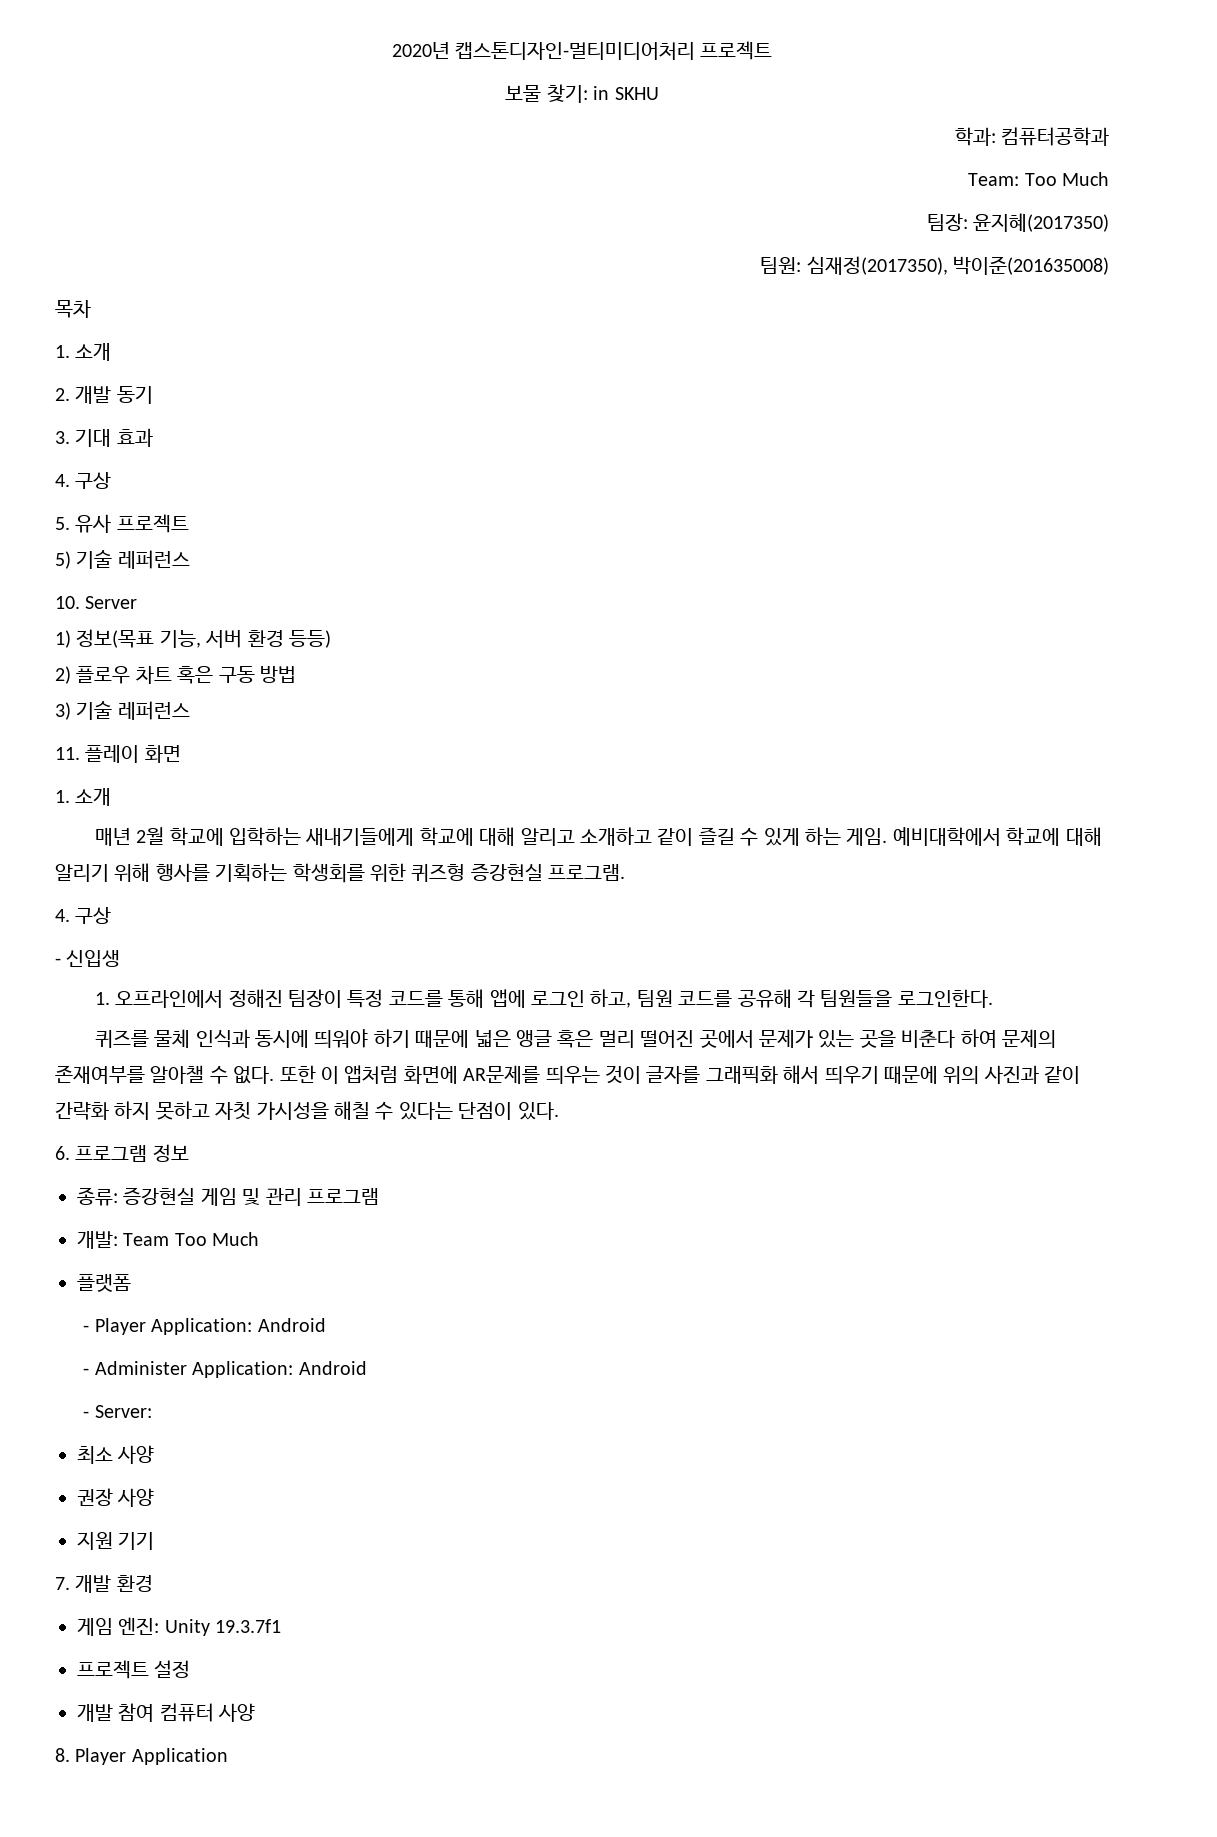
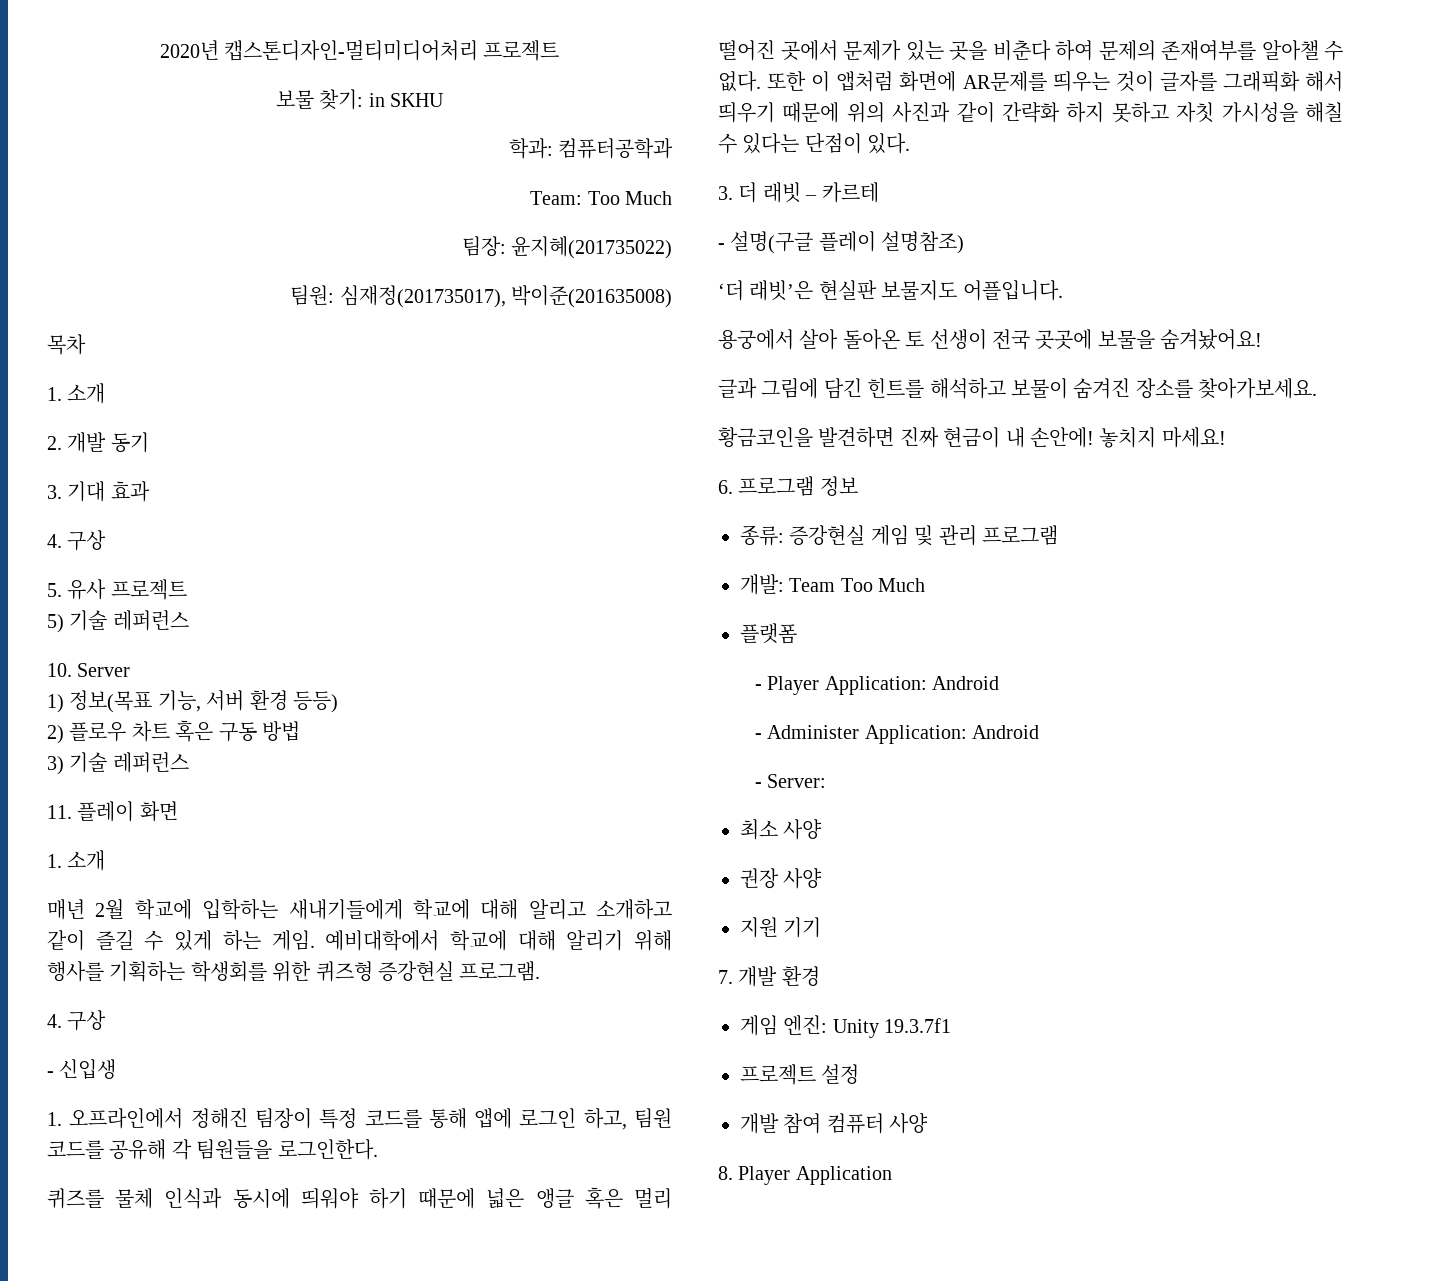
[973,213,1109,232] 윤지혜(2017350) -> [511,236,672,259] 윤지혜(201735022)
[806,256,948,275] 심재정(2017350), -> [339,285,506,308] 심재정(201735017),
(559, 1111) none -> [718,182,879,203] [718,231,965,254] [718,280,1063,301] [718,329,1263,350] [718,378,1318,399] [718,427,1226,448] // 3. 더 래빗 – 카르테 // - 설명(구글 플레이 설명참조) // ‘더 래빗’은 현실판 보물지도 어플입니다. // 용궁에서 살아 돌아온 토 선생이 전국 곳곳에 보물을 숨겨놨어요! // 글과 그림에 담긴 힌트를 해석하고 보물이 숨겨진 장소를 찾아가보세요. // 황금코인을 발견하면 진짜 현금이 내 손안에! 놓치지 마세요!

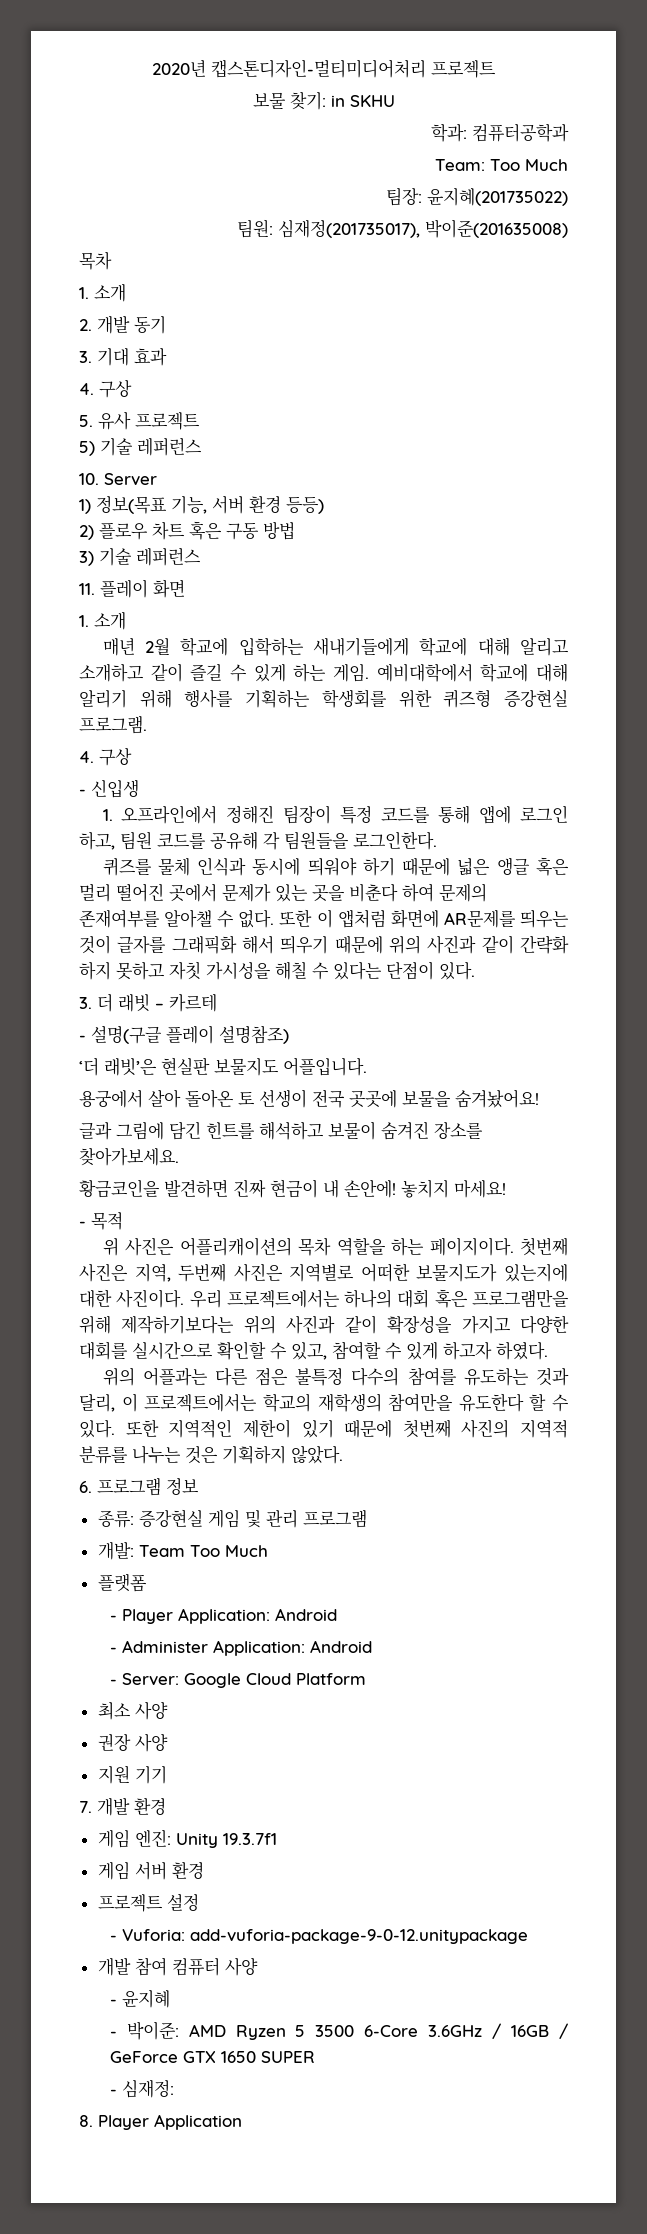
(1226, 437) none -> [79,1212,123,1230] [102,1237,568,1256] [79,1263,568,1282] [79,1289,569,1308] [79,1315,569,1334] [79,1341,548,1360] [102,1367,569,1386] [79,1393,569,1412] [79,1419,568,1438] [79,1445,343,1464] // - 목적 // 위 사진은 어플리캐이션의 목차 역할을 하는 페이지이다. 첫번째 사진은 지역, 두번째 사진은 지역별로 어떠한 보물지도가 있는지에 대한 사진이다. 우리 프로젝트에서는 하나의 대회 혹은 프로그램만을 위해 제작하기보다는 위의 사진과 같이 확장성을 가지고 다양한 대회를 실시간으로 확인할 수 있고, 참여할 수 있게 하고자 하였다. // 위의 어플과는 다른 점은 불특정 다수의 참여를 유도하는 것과 달리, 이 프로젝트에서는 학교의 재학생의 참여만을 유도한다 할 수 있다. 또한 지역적인 제한이 있기 때문에 첫번째 사진의 지역적 분류를 나누는 것은 기획하지 않았다.
(827, 781) none -> [183,1673,366,1688] Google Cloud Platform
(952, 1025) none -> [97,1861,204,1880] // 게임 서버 환경
(860, 1074) none -> [109,1929,528,1944] // - Vuforia: add-vuforia-package-9-0-12.unitypackage
(929, 1123) none -> [109,1990,170,2008] [109,2021,568,2040] [109,2051,315,2063] [109,2079,174,2098] // - 윤지혜 // - 박이준: AMD Ryzen 5 3500 6-Core 3.6GHz / 16GB / GeForce GTX 1650 SUPER // - 심재정:

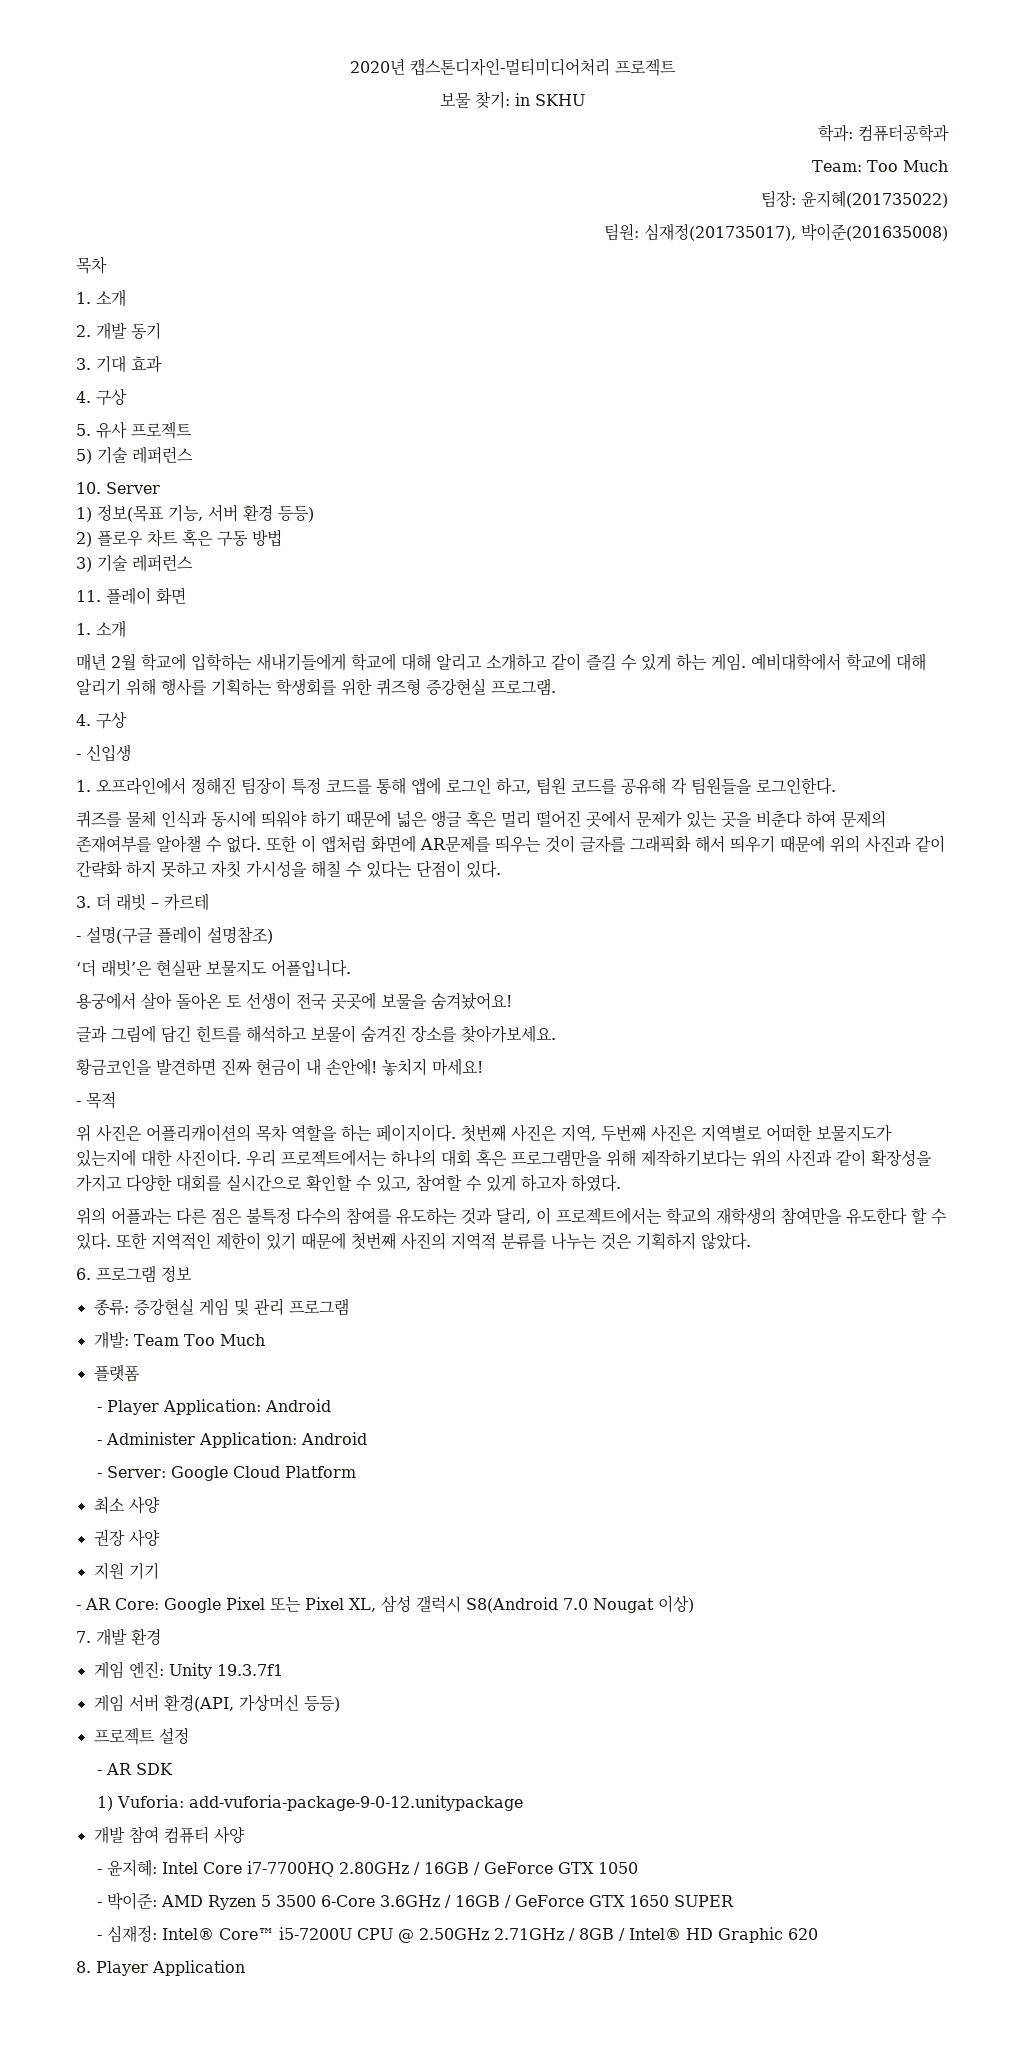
(167, 1775) none -> [76,1595,694,1613] // - AR Core: Google Pixel 또는 Pixel XL, 삼성 갤럭시 S8(Android 7.0 Nougat 이상)
[171,1862,204,1879] 환경 -> [163,1694,340,1712] 환경(API, 가상머신 등등)
(117, 1938) none -> [106,1763,174,1775] [97,1796,114,1811] AR SDK // 1)
[121,1990,170,2008] 윤지혜 -> [107,1859,639,1877] 윤지혜: Intel Core i7-7700HQ 2.80GHz / 16GB / GeForce GTX 1050
(174, 2088) none -> [162,1927,819,1943] Intel® Core™ i5-7200U CPU @ 2.50GHz 2.71GHz / 8GB / Intel® HD Graphic 620

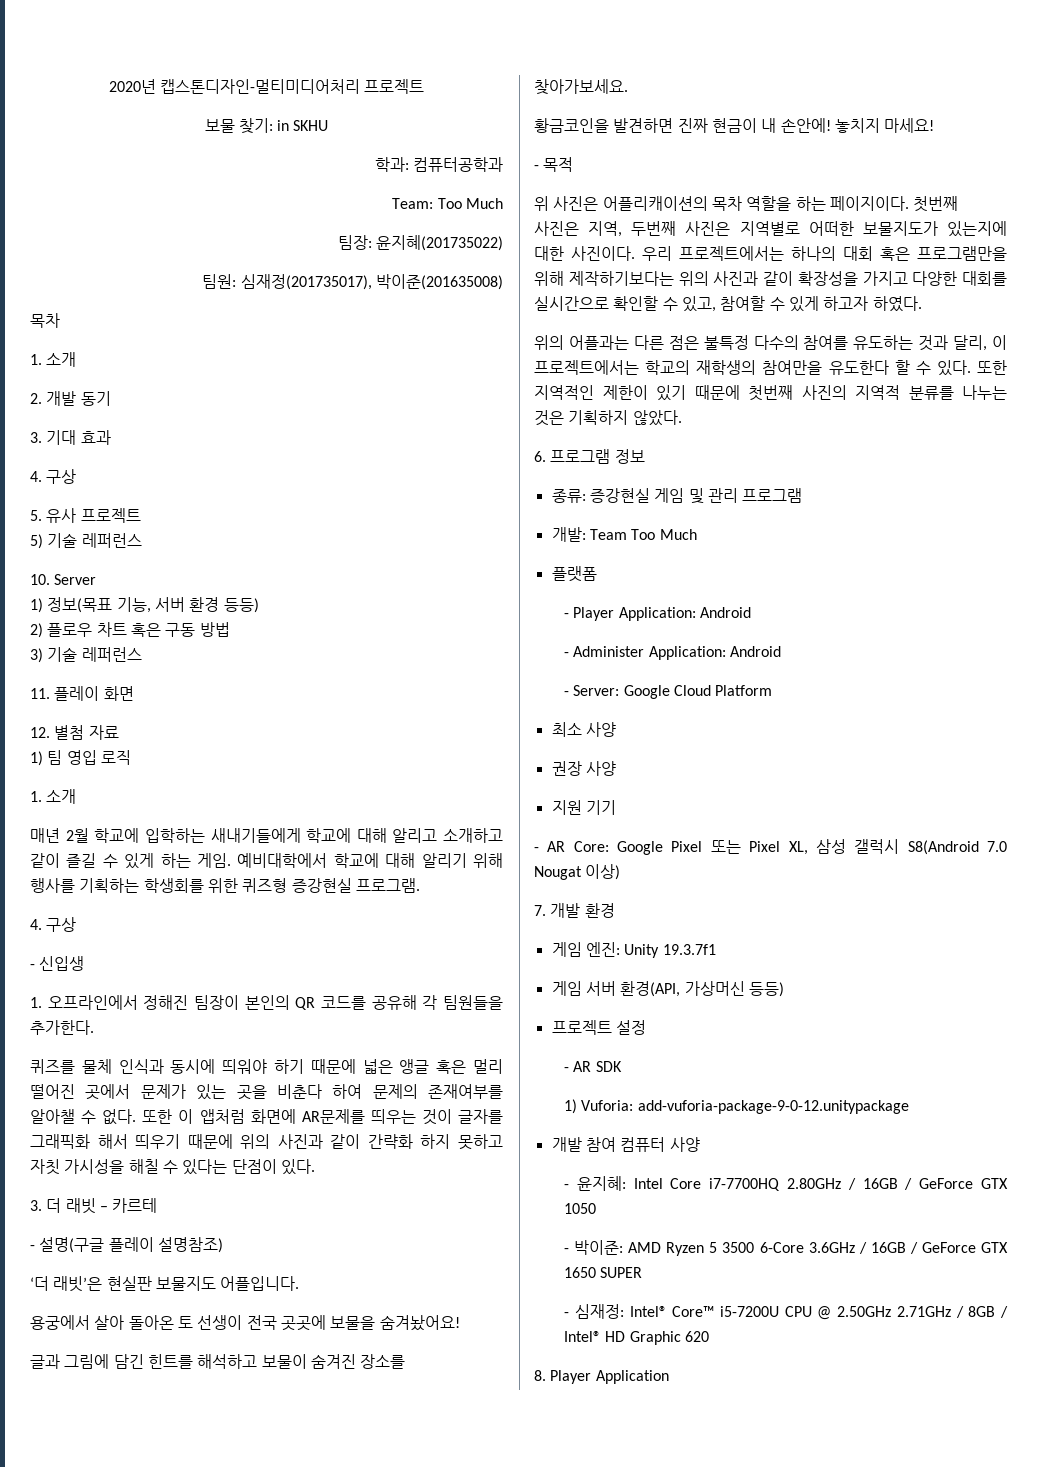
(186, 596) none -> [30,725,119,740] [30,750,131,766] // 12. 별첨 자료 // 1) 팀 영입 로직
[291,777,566,795] 특정 코드를 통해 앱에 로그인 하고, 팀원 -> [244,995,316,1010] 본인의 QR
[756,777,836,795] 로그인한다. -> [30,1020,94,1035] 추가한다.

